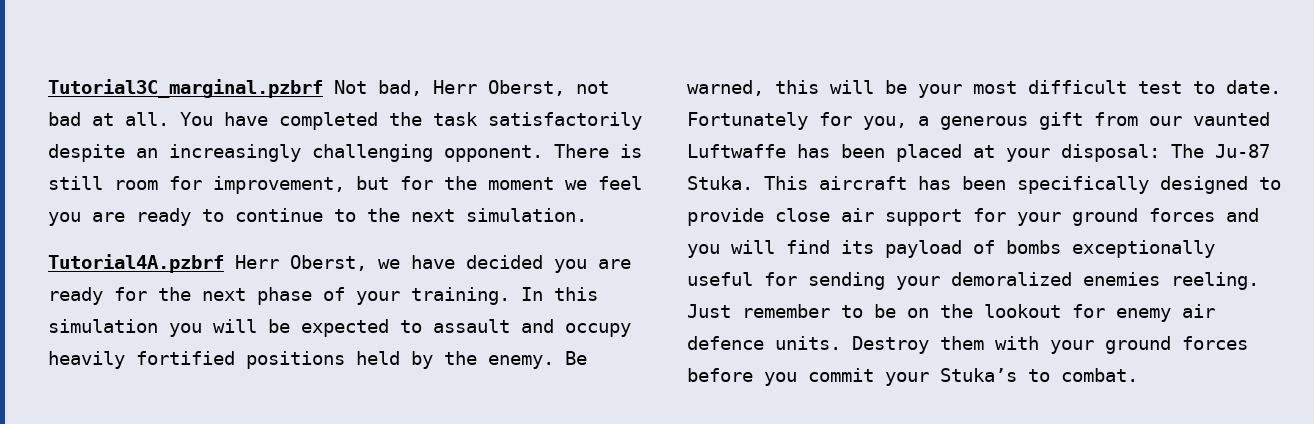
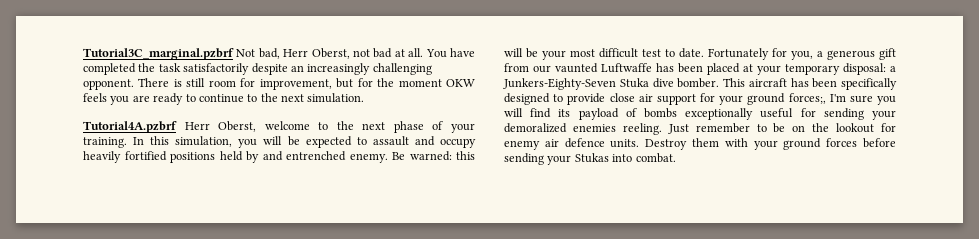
[565,176,642,190] we feel -> [446,79,475,87] [83,93,107,102] OKW feels
[378,255,631,273] [48,287,147,305] we have decided you are ready for -> [264,121,329,130] welcome to
[48,319,158,333] simulation -> [175,136,233,147] simulation,
[444,351,477,365] the -> [262,151,346,161] and entrenched
[687,80,764,96] warned, -> [409,151,452,161] warned:
[1061,144,1270,162] [687,176,753,190] disposal: The Ju-87 Stuka. -> [785,63,896,75] [503,78,720,90] temporary disposal: a Junkers-Eighty-Seven Stuka dive bomber.
[1149,208,1259,222] forces and -> [788,93,873,104] forces;, I'm sure
[764,368,1050,386] you commit your Stuka’s to -> [504,153,633,165] sending your Stukas into

